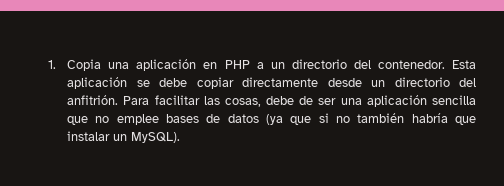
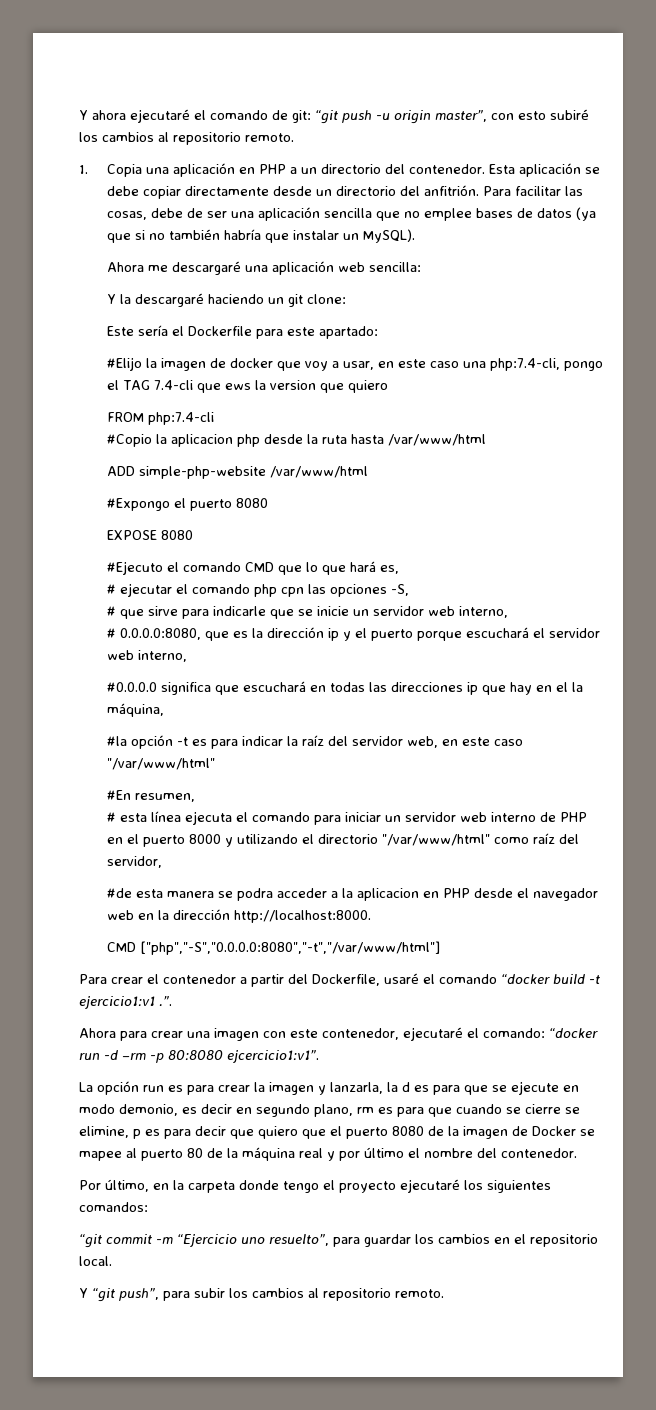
(47, 64) none -> [79,109,590,124] [79,132,295,145] Y ahora ejecutaré el comando de git: “git push -u origin master”, con esto subiré los cambios al repositorio remoto. //
(181, 137) none -> [106,261,421,275] [106,293,346,307] [106,325,378,339] [106,357,603,371] [106,380,388,393] [106,412,214,425] [106,434,486,447] [106,466,368,479] [106,498,268,511] [106,530,193,540] [106,561,399,575] [106,583,409,597] [106,606,508,619] [106,627,600,641] [106,650,187,662] [106,681,583,695] [106,703,164,717] [106,735,523,749] [106,758,215,770] [106,790,195,802] [106,811,587,825] [106,833,579,847] [106,856,162,868] [106,888,598,901] [106,909,371,923] [106,941,440,955] [79,973,601,987] [79,996,173,1009] [79,1027,599,1041] [79,1050,320,1063] [79,1081,580,1095] [79,1104,581,1117] [79,1126,596,1139] [79,1147,578,1161] [79,1179,552,1193] [79,1202,149,1212] [79,1234,599,1248] [79,1256,113,1266] [79,1288,445,1302] // Ahora me descargaré una aplicación web sencilla: // Y la descargaré haciendo un git clone: // Este sería el Dockerfile para este apartado: // #Elijo la imagen de docker que voy a usar, en este caso una php:7.4-cli, pongo el TAG 7.4-cli que ews la version que quiero // FROM php:7.4-cli // #Copio la aplicacion php desde la ruta hasta /var/www/html // ADD simple-php-website /var/www/html // #Expongo el puerto 8080 // EXPOSE 8080 // #Ejecuto el comando CMD que lo que hará es, // # ejecutar el comando php cpn las opciones -S, // # que sirve para indicarle que se inicie un servidor web interno, // # 0.0.0.0:8080, que es la dirección ip y el puerto porque escuchará el servidor web interno, // #0.0.0.0 significa que escuchará en todas las direcciones ip que hay en el la máquina, // #la opción -t es para indicar la raíz del servidor web, en este caso "/var/www/html" // #En resumen, // # esta línea ejecuta el comando para iniciar un servidor web interno de PHP en el puerto 8000 y utilizando el directorio "/var/www/html" como raíz del servidor, // #de esta manera se podra acceder a la aplicacion en PHP desde el navegador web en la dirección http://localhost:8000. // CMD ["php","-S","0.0.0.0:8080","-t","/var/www/html"] // Para crear el contenedor a partir del Dockerfile, usaré el comando “docker build -t ejercicio1:v1 .”. // Ahora para crear una imagen con este contenedor, ejecutaré el comando: “docker run -d –rm -p 80:8080 ejcercicio1:v1”. // La opción run es para crear la imagen y lanzarla, la d es para que se ejecute en modo demonio, es decir en segundo plano, rm es para que cuando se cierre se elimine, p es para decir que quiero que el puerto 8080 de la imagen de Docker se mapee al puerto 80 de la máquina real y por último el nombre del contenedor. // Por último, en la carpeta donde tengo el proyecto ejecutaré los siguientes comandos: // “git commit -m “Ejercicio uno resuelto”, para guardar los cambios en el repositorio local. // Y “git push”, para subir los cambios al repositorio remoto.

